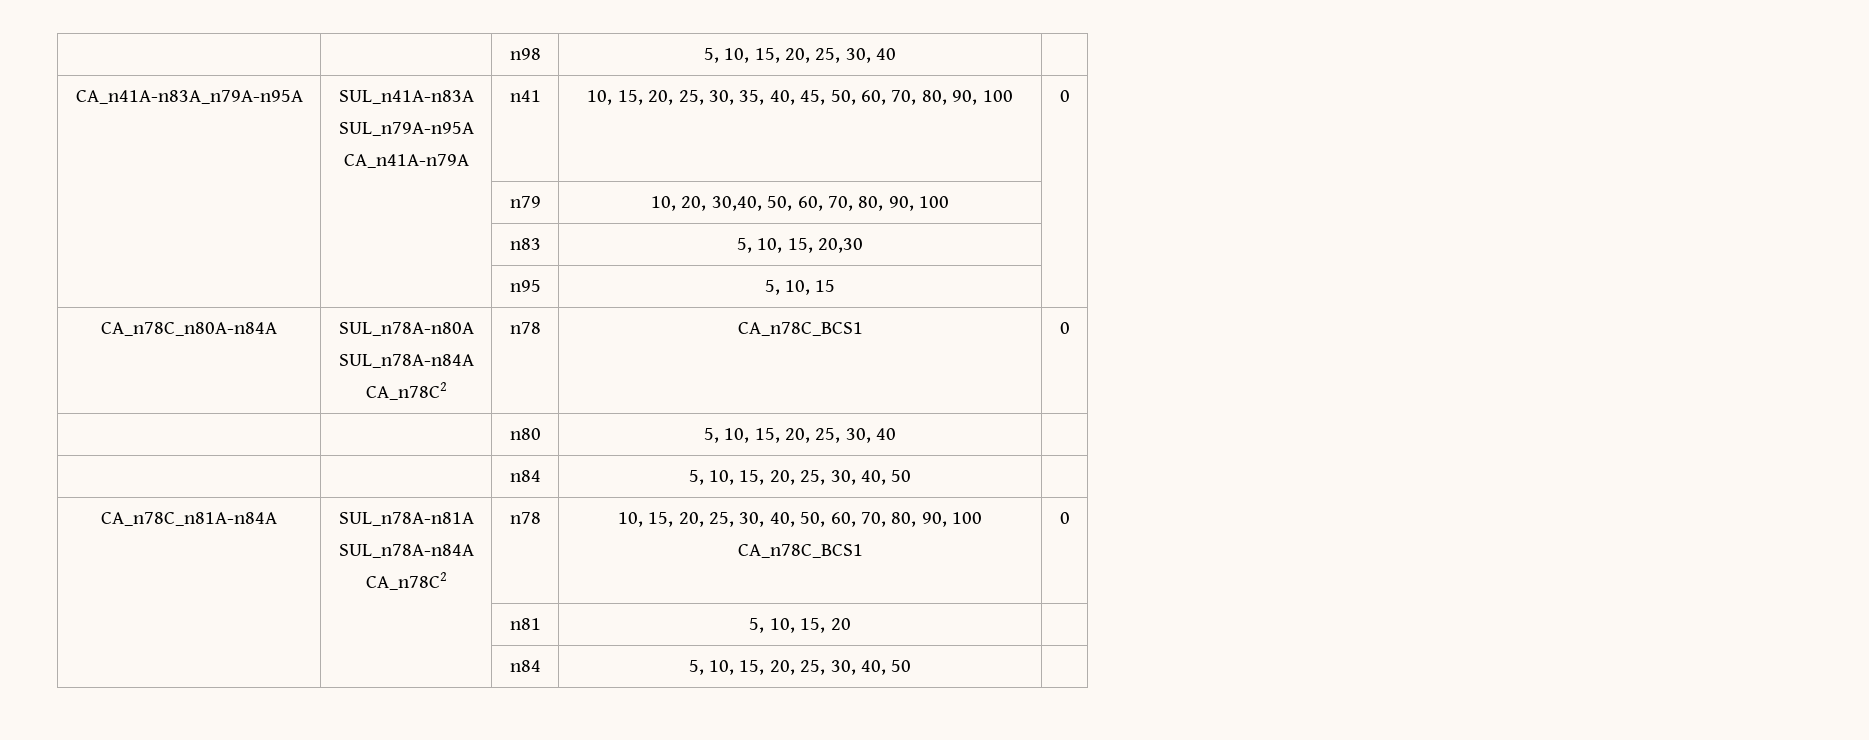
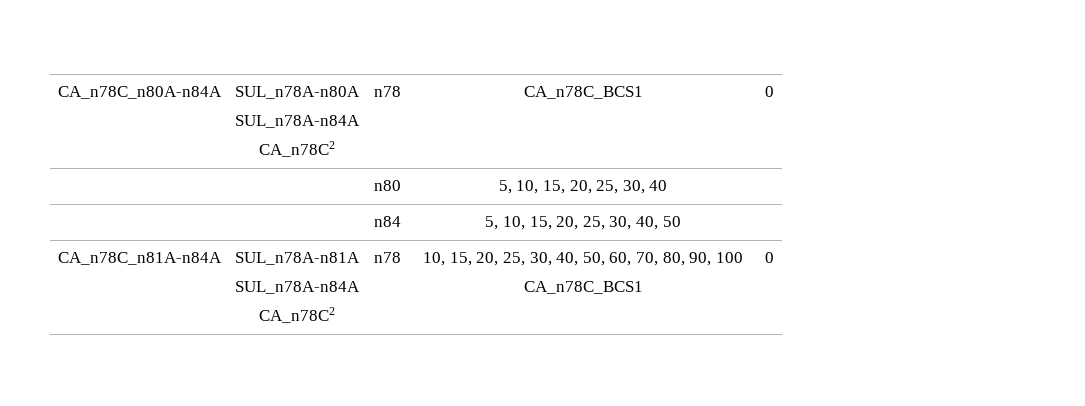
[509,48,541,60] [703,48,897,63] [75,90,303,104] [338,90,474,104] [338,122,474,136] [343,154,469,168] [509,90,541,102] [587,90,1013,105] [1059,90,1070,102] [509,196,541,208] [650,196,950,211] [509,238,541,250] [736,238,864,253] [509,280,541,292] [764,280,836,295] | | n98 | 5, 10, 15, 20, 25, 30, 40 | // CA_n41A-n83A_n79A-n95A | SUL_n41A-n83A // SUL_n79A-n95A // CA_n41A-n79A | n41 | 10, 15, 20, 25, 30, 35, 40, 45, 50, 60, 70, 80, 90, 100 | 0 // | | n79 | 10, 20, 30,40, 50, 60, 70, 80, 90, 100 | // | | n83 | 5, 10, 15, 20,30 | // | | n95 | 5, 10, 15 | // -> (57, 92) none
[509,618,541,630] [749,618,851,633] [509,660,541,672] [688,660,912,675] // | | n81 | 5, 10, 15, 20 | // | | n84 | 5, 10, 15, 20, 25, 30, 40, 50 | -> (774, 257) none

